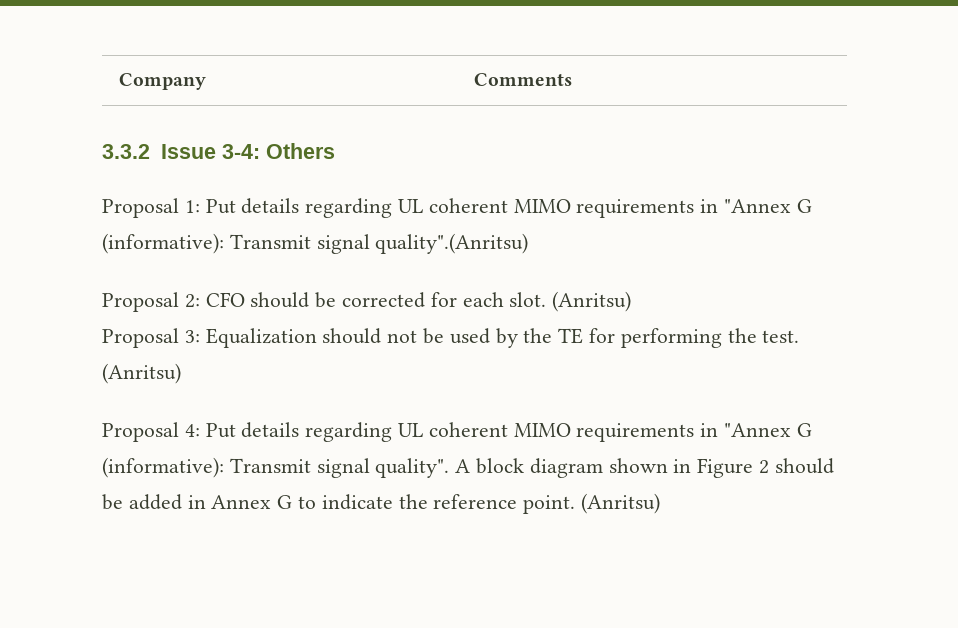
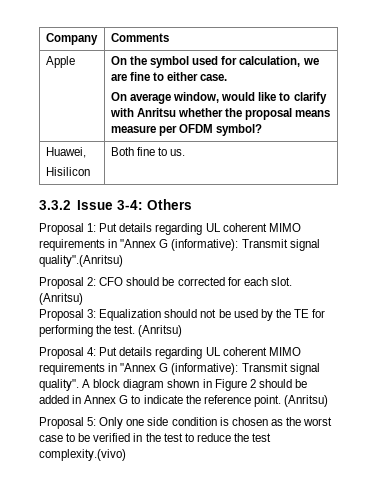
(572, 79) none -> [45,56,75,68] [110,56,319,68] [110,72,228,81] [110,92,327,104] [109,108,331,120] [110,124,263,136] [45,147,86,158] [45,167,90,176] [110,147,186,156] // Apple | On the symbol used for calculation, we are fine to either case. // On average window, would like to clarify with Anritsu whether the proposal means measure per OFDM symbol? // Huawei, // Hisilicon | Both fine to us.
(661, 503) none -> [39,417,333,429] [39,433,272,442] [39,449,126,461] // Proposal 5: Only one side condition is chosen as the worst case to be verified in the test to reduce the test complexity.(vivo)

